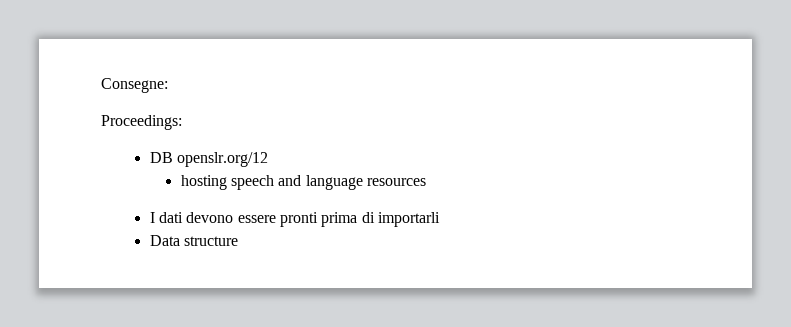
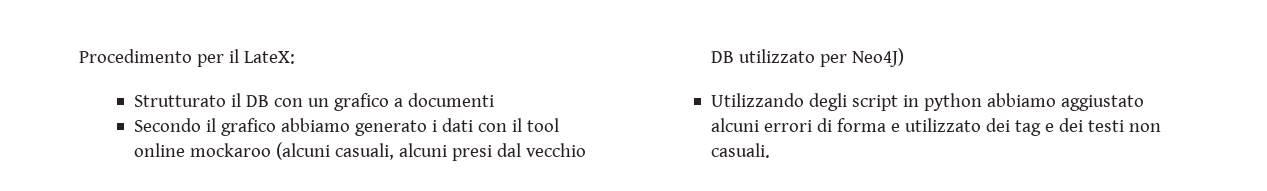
[101,78,168,93] [101,115,182,130] [149,152,269,167] [180,175,427,190] [149,212,440,227] [149,235,239,246] Consegne: // Proceedings: // DB openslr.org/12 // hosting speech and language resources // I dati devono essere pronti prima di importarli // Data structure -> [79,49,295,67] [133,93,494,111] [133,118,559,136] [133,142,586,161] [710,48,904,67] [710,93,1144,111] [710,118,1161,136] [710,143,770,158] Procedimento per il LateX: // Strutturato il DB con un grafico a documenti // Secondo il grafico abbiamo generato i dati con il tool online mockaroo (alcuni casuali, alcuni presi dal vecchio DB utilizzato per Neo4J) // Utilizzando degli script in python abbiamo aggiustato alcuni errori di forma e utilizzato dei tag e dei testi non casuali.

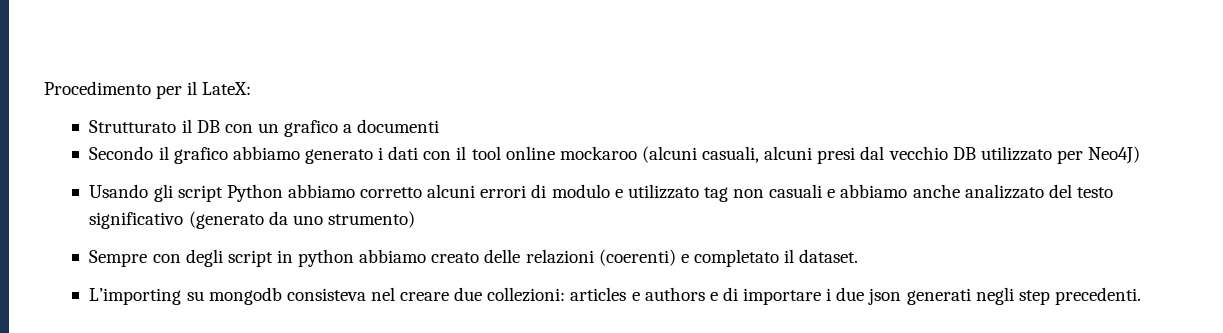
[710,93,804,107] Utilizzando -> [89,184,1114,202] [89,211,415,229] [89,250,181,267] Usando gli script Python abbiamo corretto alcuni errori di modulo e utilizzato tag non casuali e abbiamo anche analizzato del testo significativo (generato da uno strumento) // Sempre con
[1060,95,1144,111] [710,118,1161,136] [710,143,770,158] aggiustato alcuni errori di forma e utilizzato dei tag e dei testi non casuali. -> [431,249,859,267] [89,287,1142,305] creato delle relazioni (coerenti) e completato il dataset. // L’importing su mongodb consisteva nel creare due collezioni: articles e authors e di importare i due json generati negli step precedenti.

